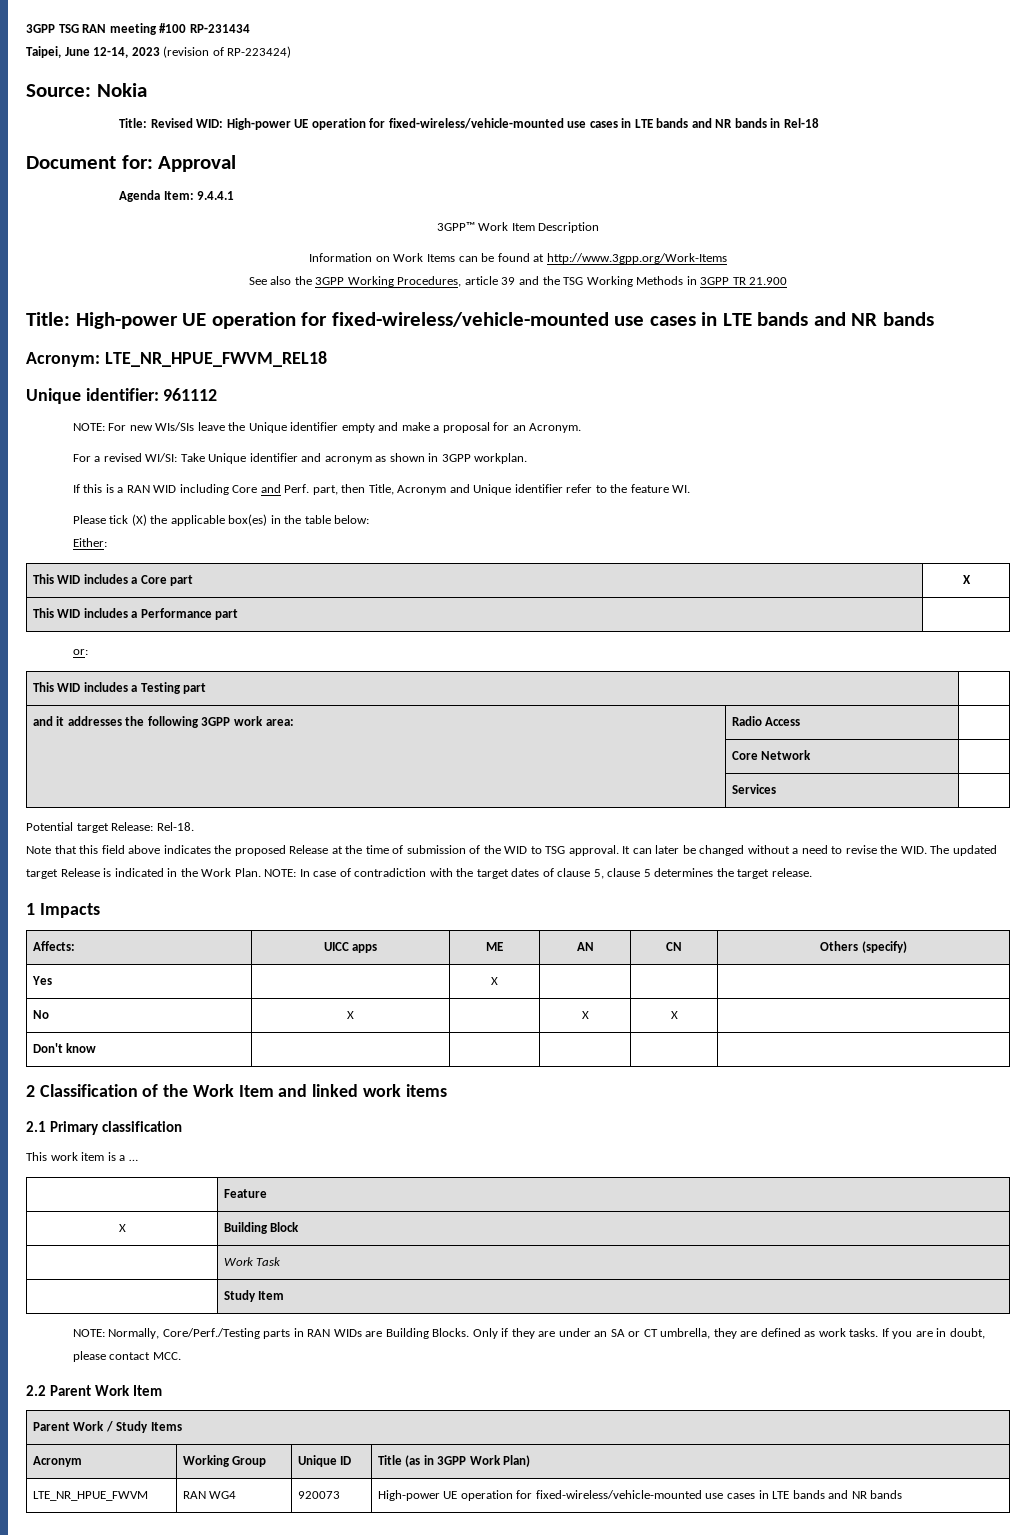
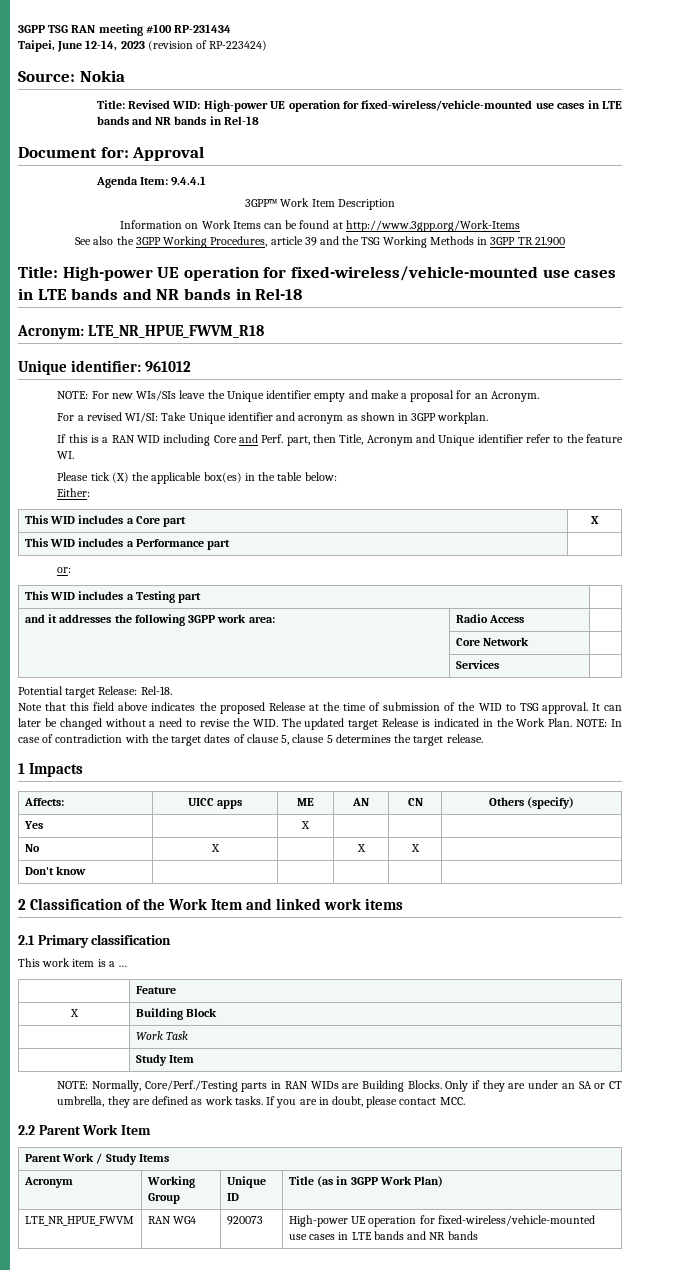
(934, 319) none -> [235,288,303,300] in Rel-18
[104,351,327,367] LTE_NR_HPUE_FWVM_REL18 -> [88,325,265,338] LTE_NR_HPUE_FWVM_R18
[163,388,218,401] 961112 -> [145,361,192,372] 961012

